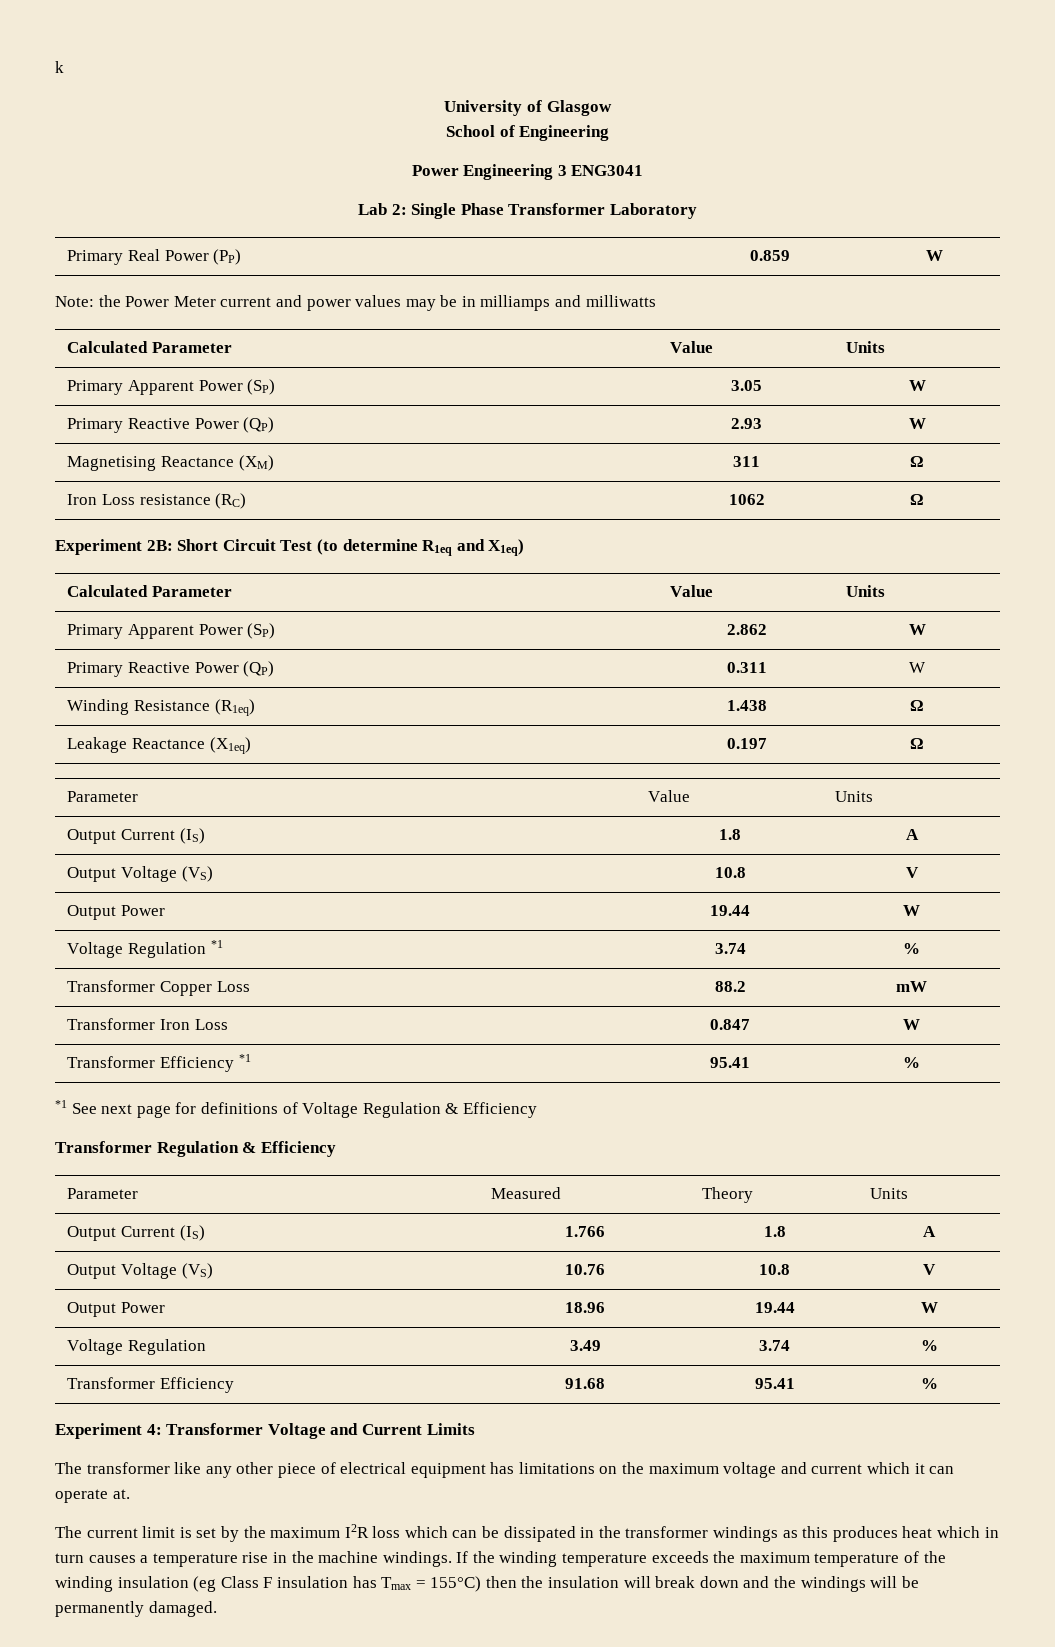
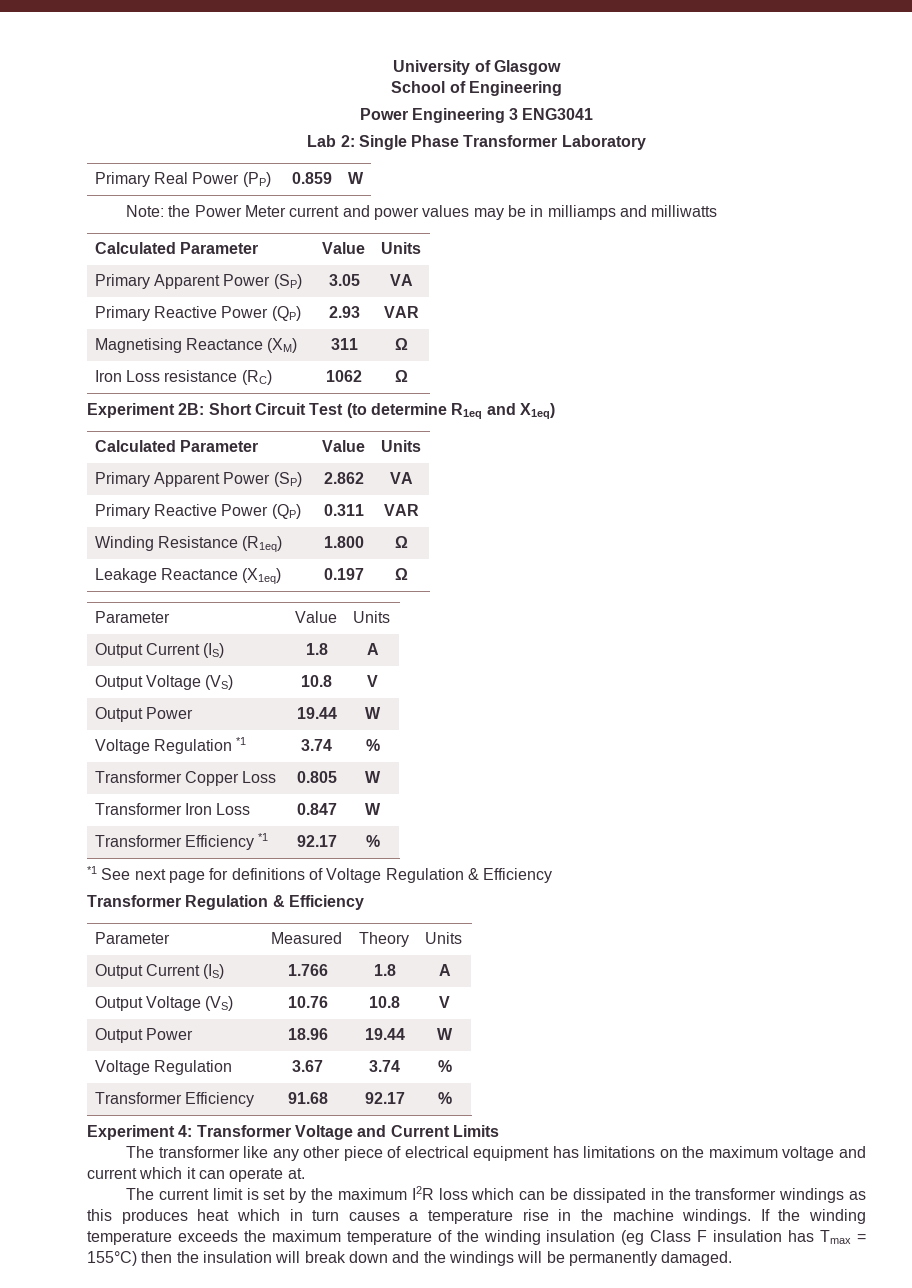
[55,61,64,73] k // -> (393, 67) none
[908,380,926,391] W -> [390,274,413,286] VA
[908,418,926,429] W -> [384,306,419,318] VAR
[908,624,926,635] W -> [390,472,413,484] VA
[909,662,926,673] W -> [384,504,419,516] VAR
[726,700,767,711] 1.438 -> [324,536,364,548] 1.800
[714,981,746,992] [896,981,927,992] 88.2 | mW -> [296,771,337,783] [365,771,381,783] 0.805 | W
[710,1057,750,1068] 95.41 -> [296,835,337,847] 92.17
[569,1340,601,1351] 3.49 -> [292,1060,323,1072] 3.67
[754,1378,795,1389] 95.41 -> [364,1092,405,1104] 92.17

